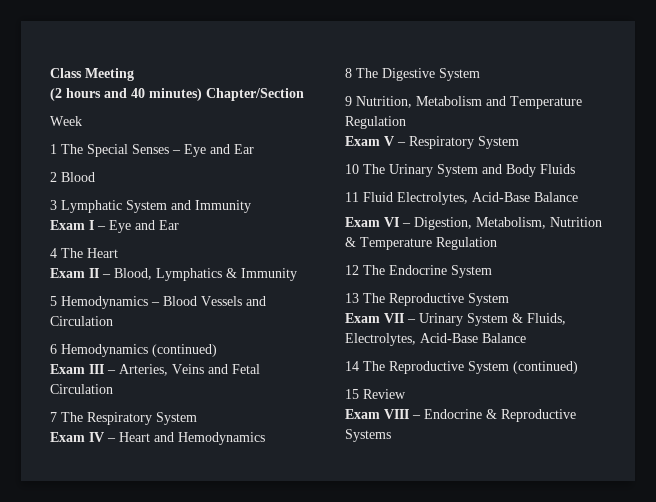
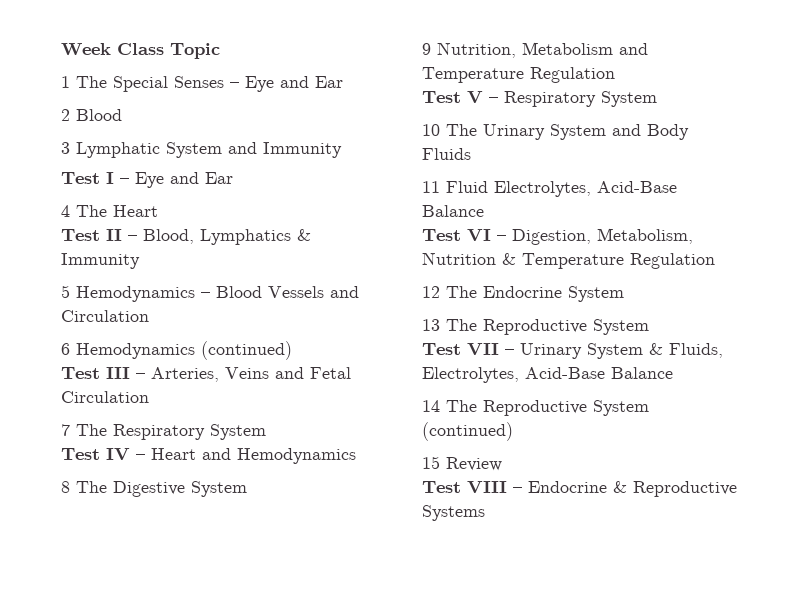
[50,68,134,81] [50,88,304,101] [50,116,82,126] Class Meeting // (2 hours and 40 minutes) Chapter/Section // Week -> [61,43,220,59] Week Class Topic
[50,220,85,230] Exam -> [61,172,100,184] Test
[50,268,85,278] Exam -> [61,229,100,241] Test
[50,364,85,374] Exam -> [61,367,100,379] Test
[50,432,85,442] Exam -> [61,448,100,460] Test
[345,136,380,146] Exam -> [422,91,461,103] Test
[345,217,380,227] Exam -> [422,229,461,241] Test
[345,313,380,323] Exam -> [422,343,461,355] Test
[345,409,380,419] Exam -> [422,481,461,493] Test

